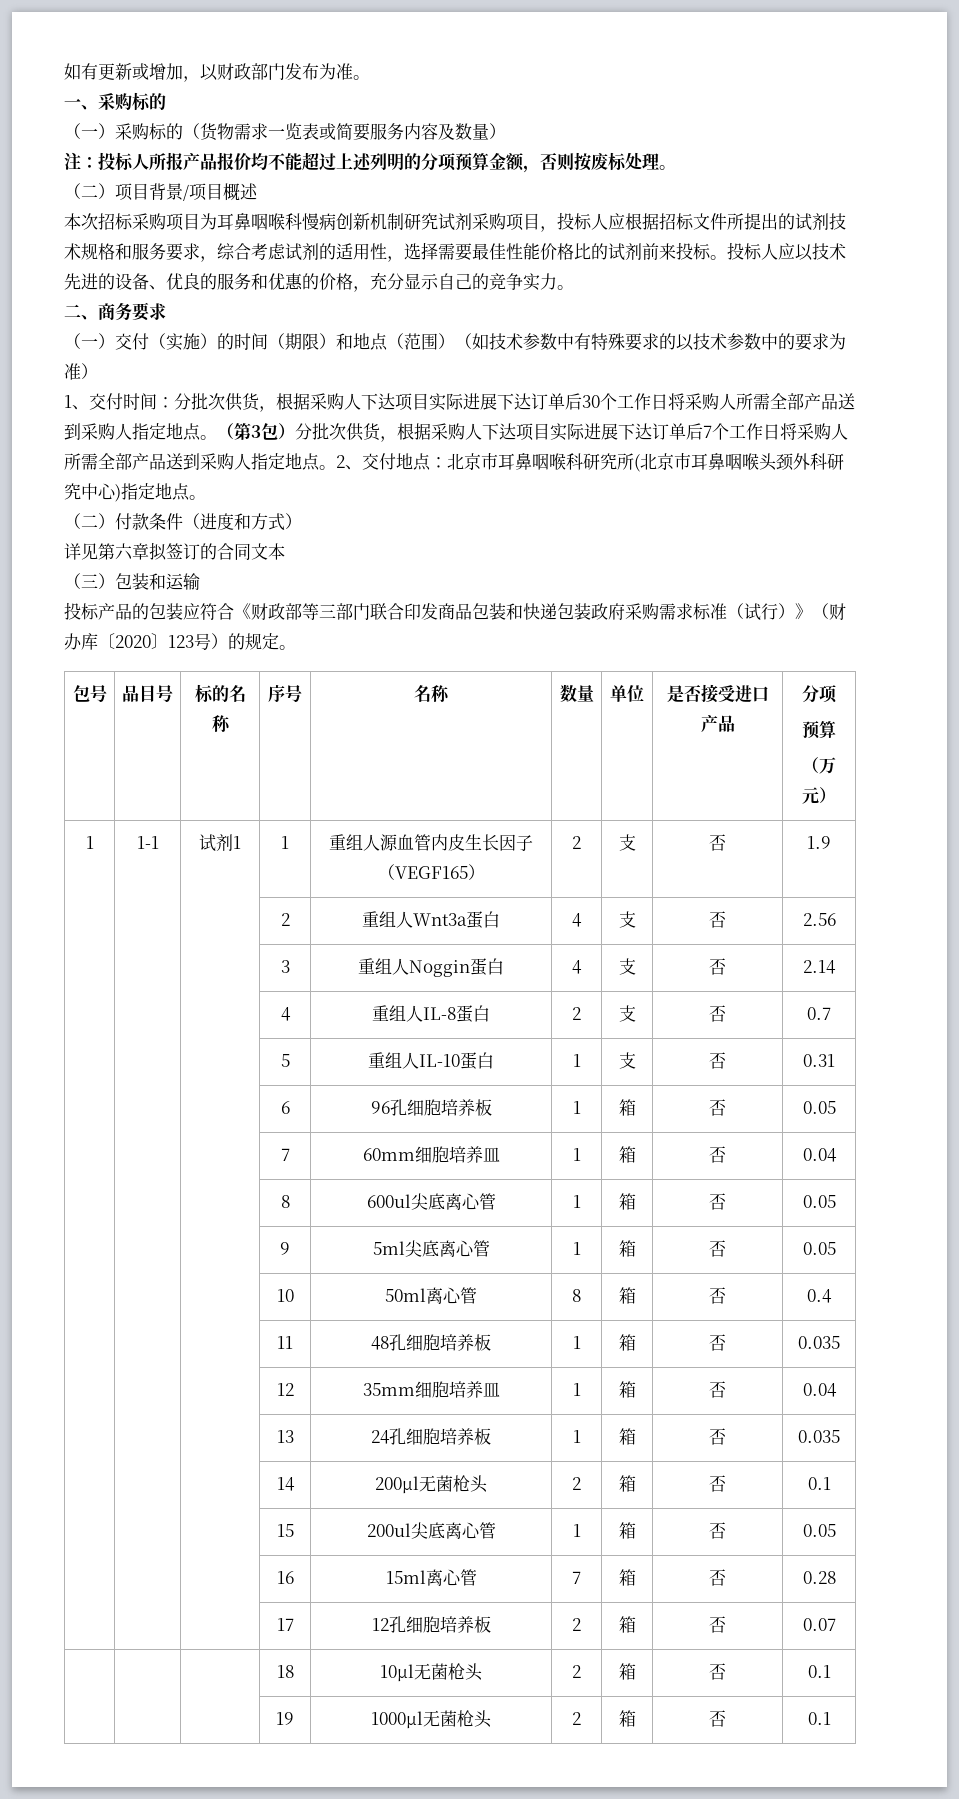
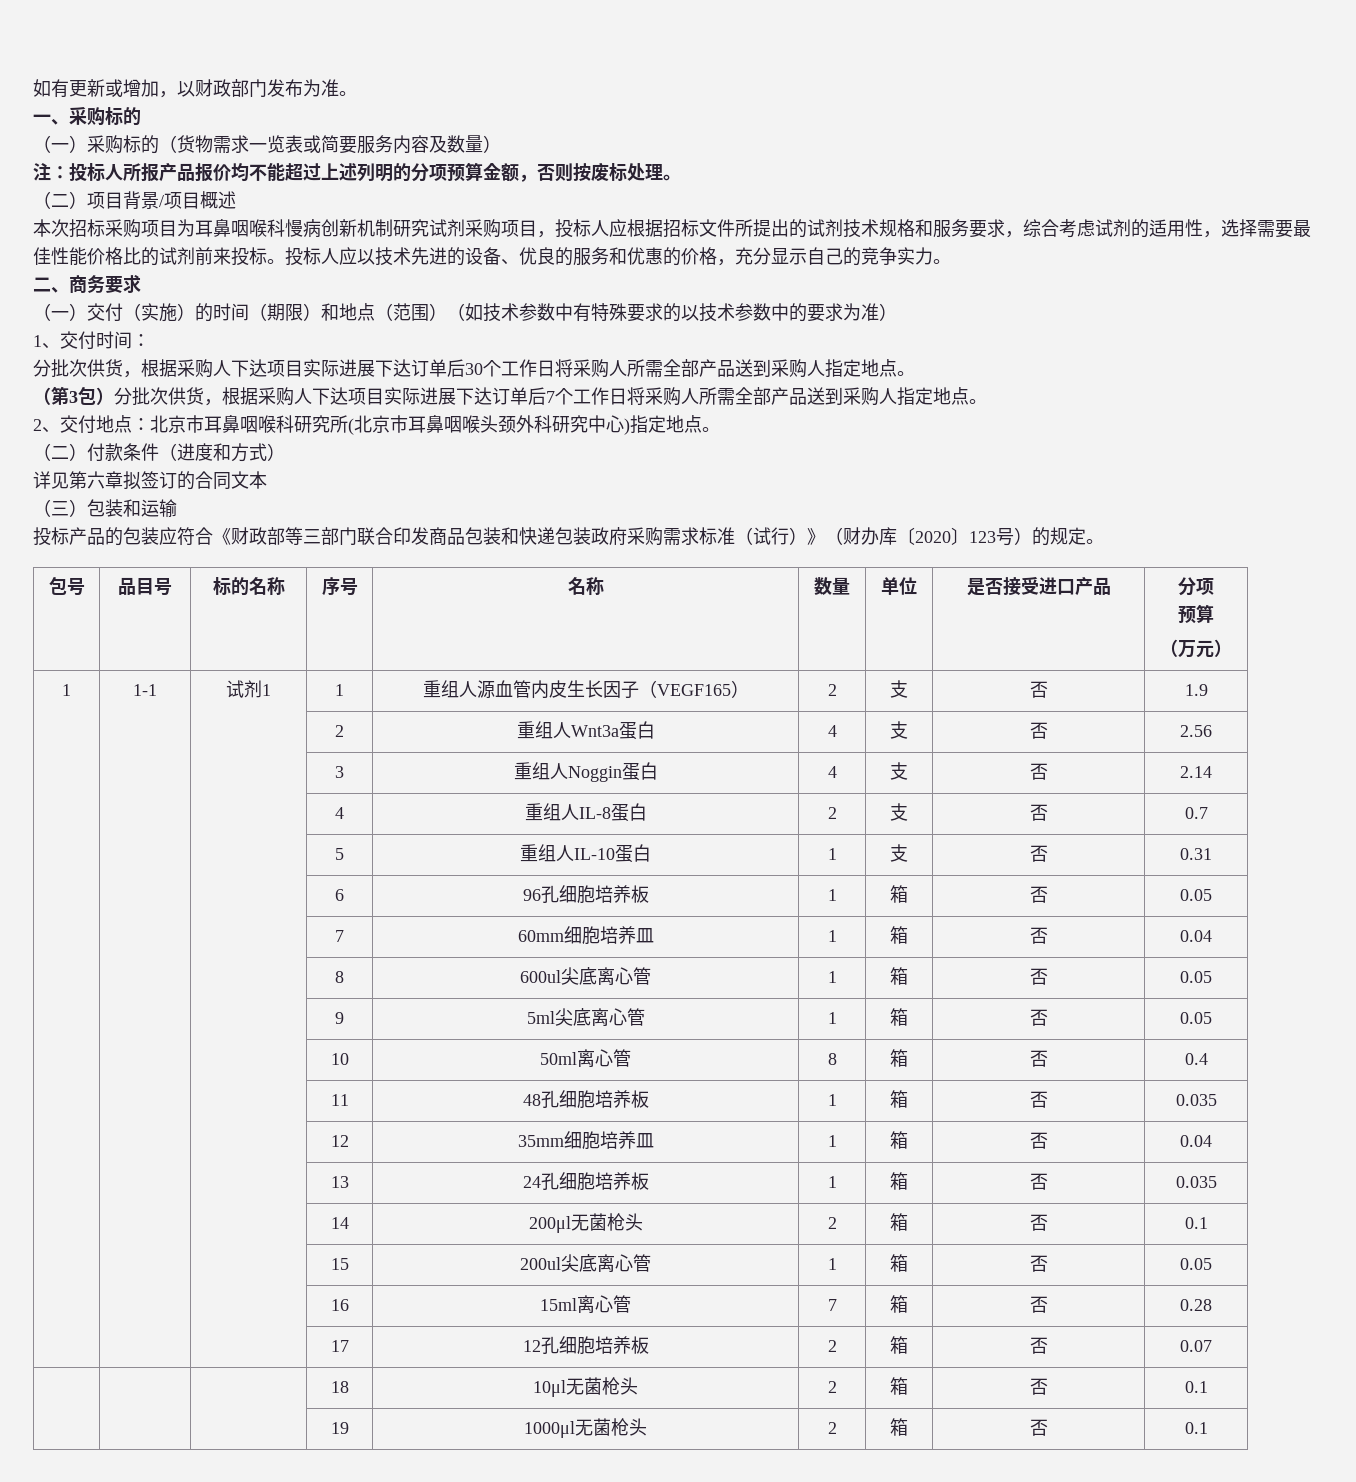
(174, 402) none -> (150, 340) //
(217, 437) none -> (915, 373) //
(336, 467) none -> (987, 401) //

